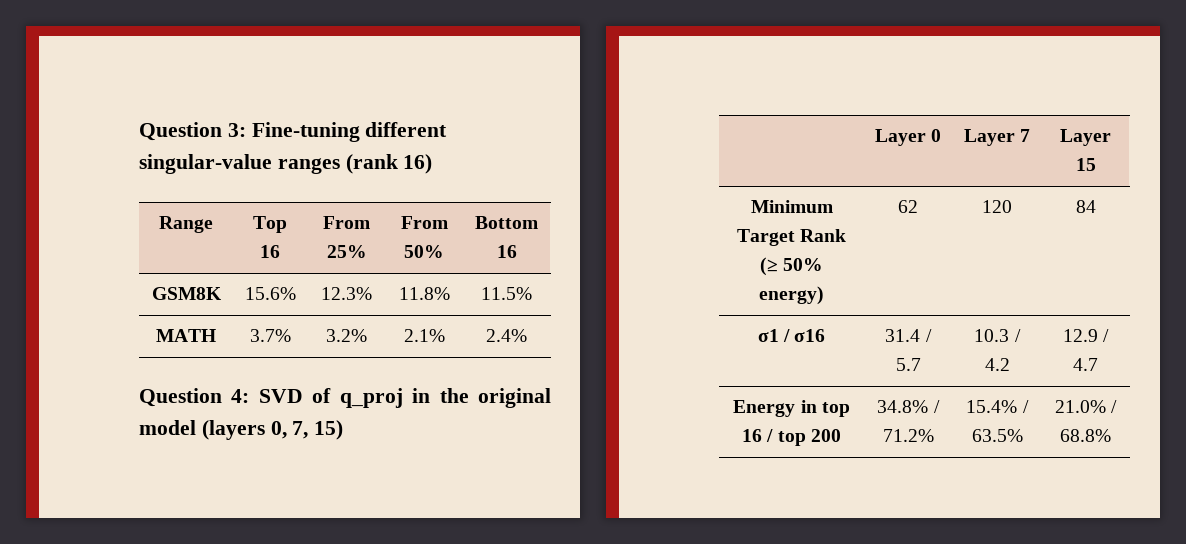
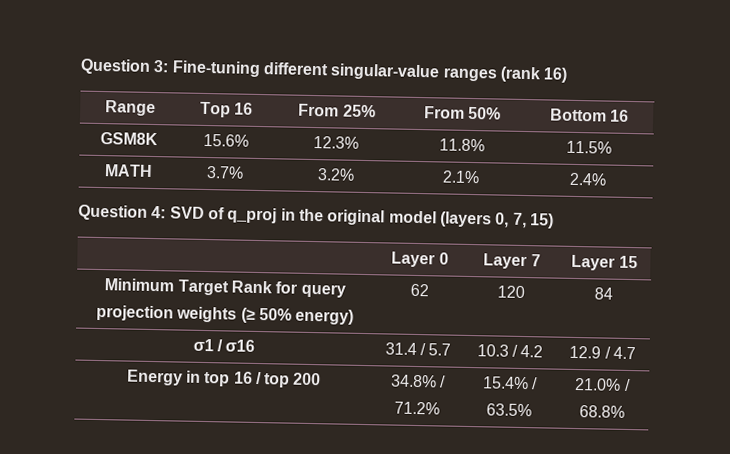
(847, 235) none -> [275,281,346,298] [95,304,238,323] for query projection weights

